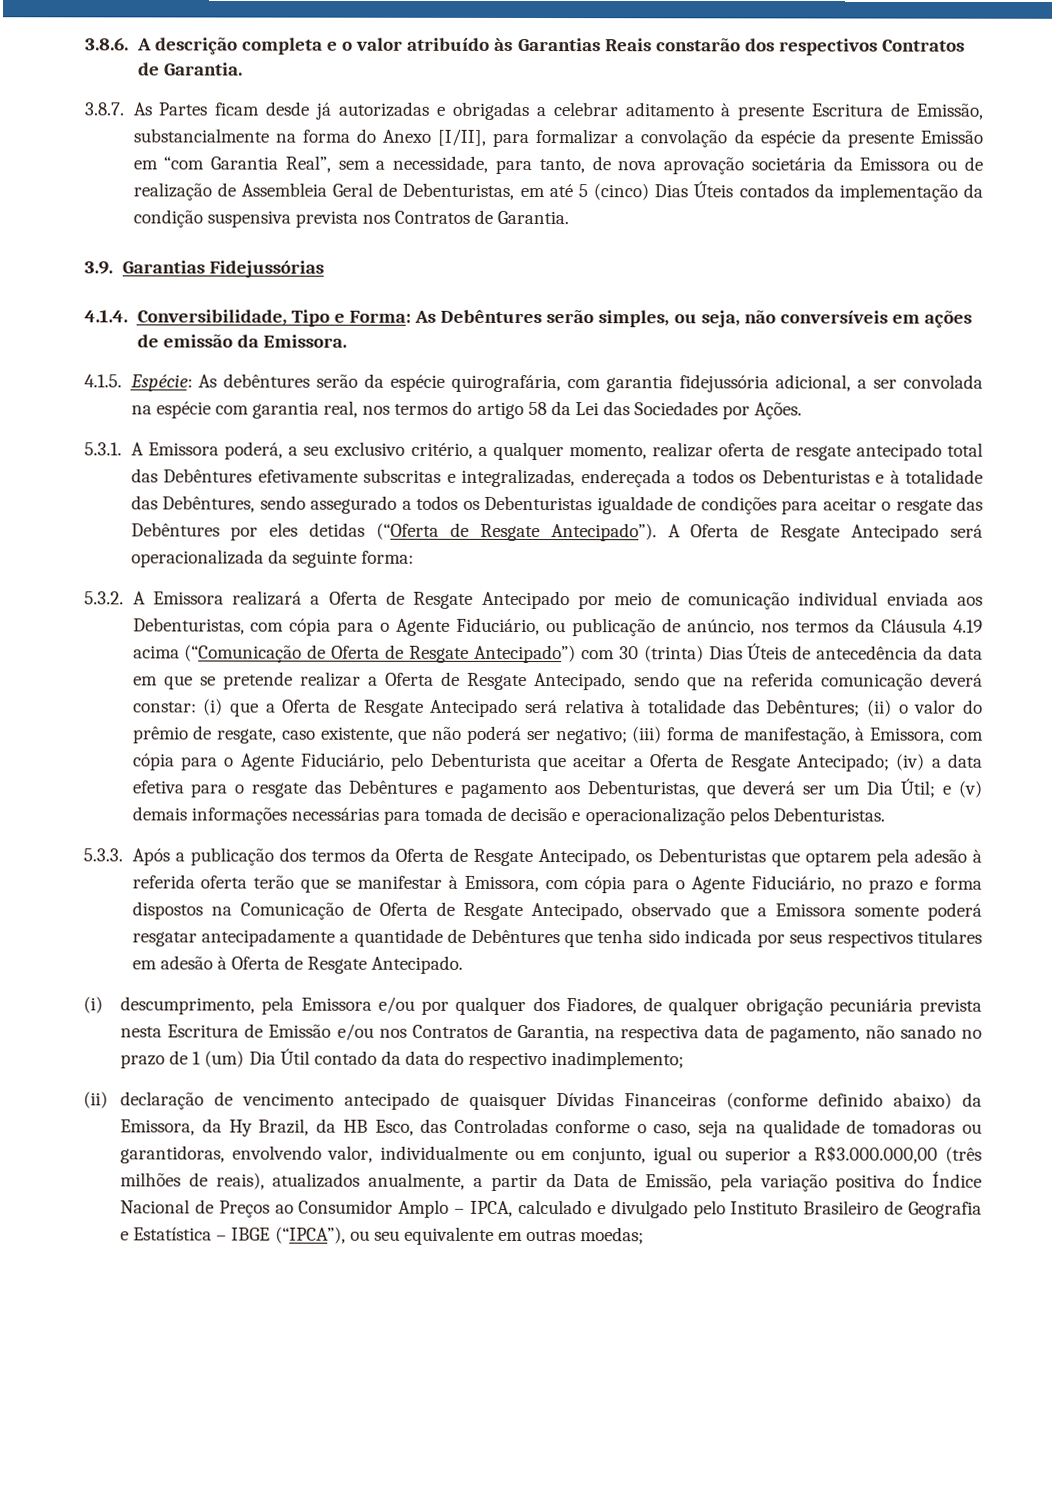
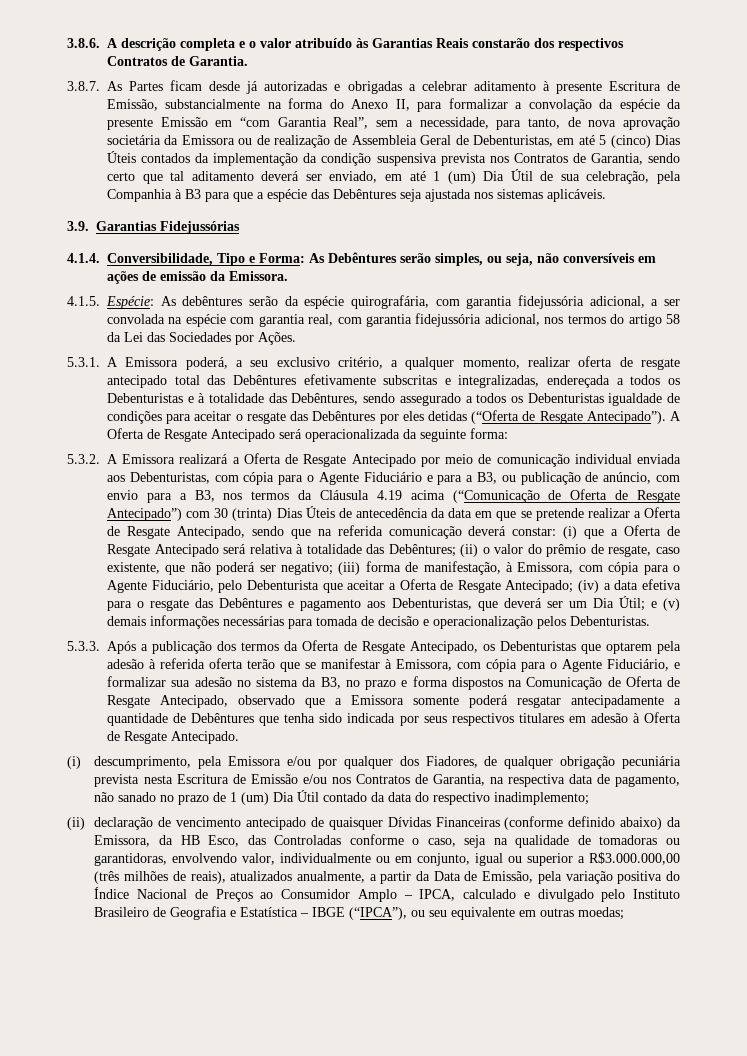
[437,128,487,146] [I/II], -> [395,99,410,111] II,
[497,210,570,225] Garantia. -> [590,153,680,165] [107,169,681,184] [107,189,606,202] Garantia, sendo certo que tal aditamento deverá ser enviado, em até 1 (um) Dia Útil de sua celebração, pela Companhia à B3 para que a espécie das Debêntures seja ajustada nos sistemas aplicáveis.
(359, 409) none -> [337,313,540,327] com garantia fidejussória adicional,
[456,617,756,637] Fiduciário, ou publicação de anúncio, -> [363,472,680,485] [107,490,215,503] Fiduciário e para a B3, ou publicação de anúncio, com envio para a B3,
(836, 884) none -> [674,662,680,669] [107,676,341,689] e formalizar sua adesão no sistema da B3,
[228,1118,337,1137] Hy Brazil, da -> (173, 840) none

